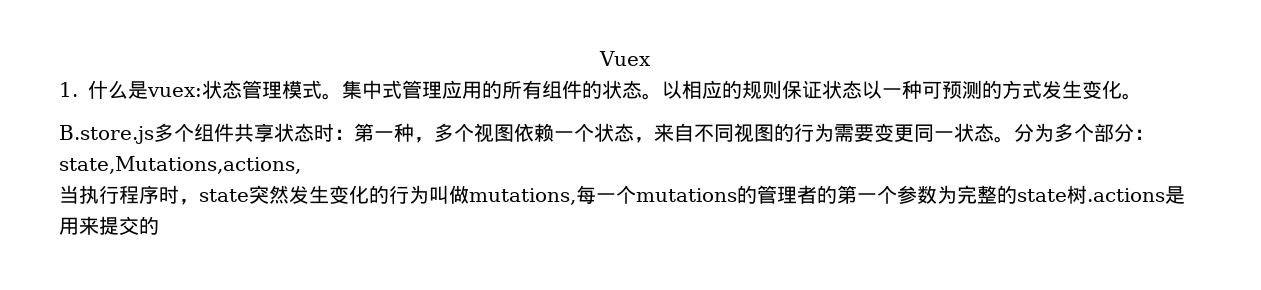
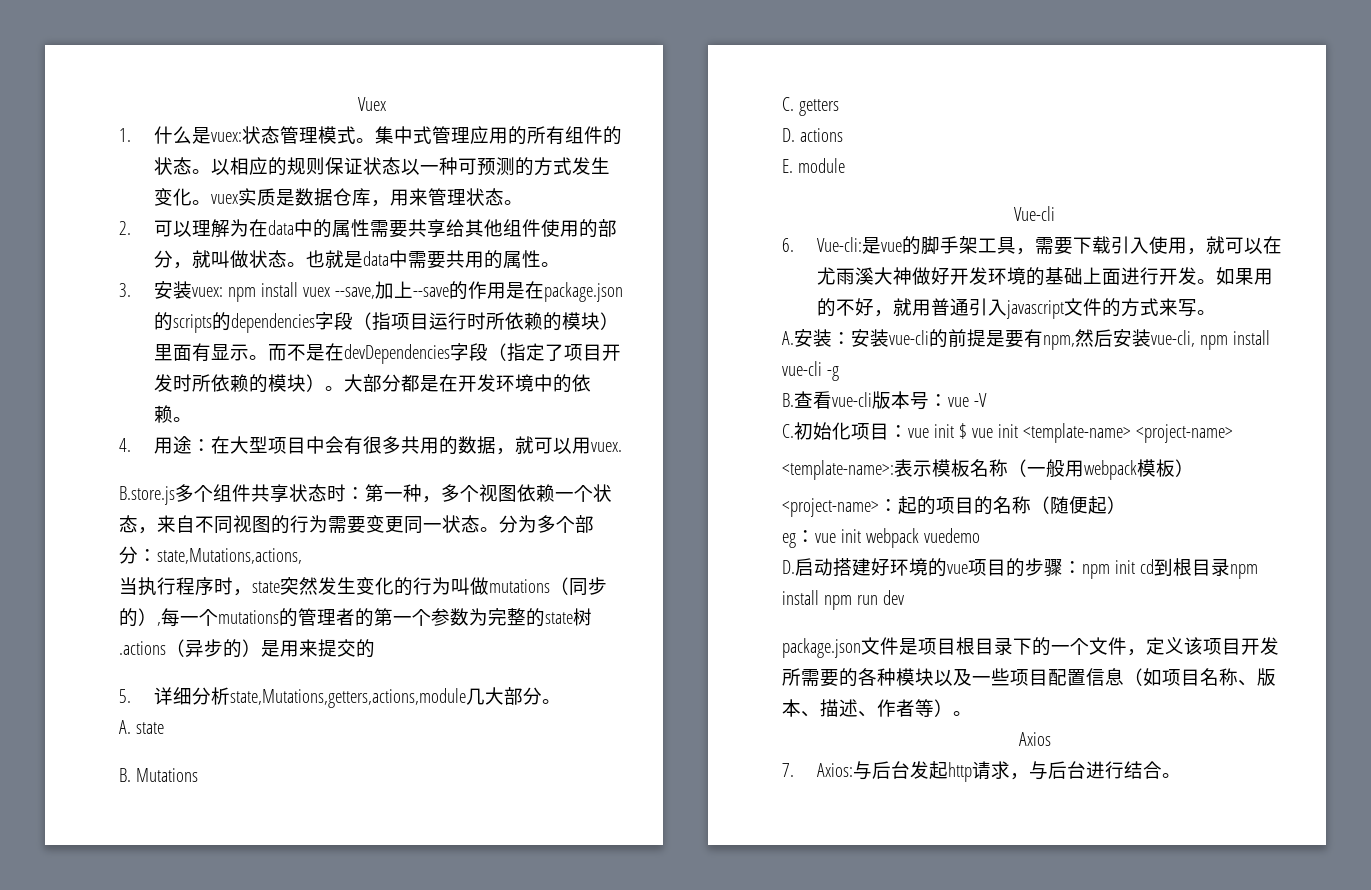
(1142, 96) none -> [210,188,523,207] [119,219,617,238] [153,250,560,269] [119,281,623,302] [153,312,619,333] [153,343,621,364] [153,374,591,393] [153,405,192,423] [119,436,622,455] vuex实质是数据仓库，用来管理状态。 // 2.可以理解为在data中的属性需要共享给其他组件使用的部分，就叫做状态。也就是data中需要共用的属性。 // 3.安装vuex: npm install vuex --save,加上--save的作用是在package.json的scripts的dependencies字段（指项目运行时所依赖的模块）里面有显示。而不是在devDependencies字段（指定了项目开发时所依赖的模块）。大部分都是在开发环境中的依赖。 // 4.用途：在大型项目中会有很多共用的数据，就可以用vuex.
[469,188,576,205] mutations, -> [489,577,607,596] [119,608,161,627] mutations（同步的）,
(1165, 195) none -> [166,639,261,658] （异步的）
(159, 225) none -> [119,687,561,708] [119,720,164,734] [119,768,198,782] [782,97,839,116] [782,128,843,142] [782,158,845,173] [1014,206,1055,221] [782,236,1282,255] [816,267,1273,286] [816,298,1216,319] [782,329,1270,350] [782,361,839,381] [782,391,987,410] [782,422,1233,443] [782,459,1194,480] [782,496,1126,517] [782,528,980,548] [782,558,1258,579] [782,590,904,610] [782,637,1279,658] [782,668,1276,687] [782,699,972,717] [1018,732,1051,746] [782,761,1181,782] // 5.详细分析state,Mutations,getters,actions,module几大部分。 // A. state // B. Mutations // C. getters // D. actions // E. module // Vue-cli // 6. Vue-cli:是vue的脚手架工具，需要下载引入使用，就可以在尤雨溪大神做好开发环境的基础上面进行开发。如果用的不好，就用普通引入javascript文件的方式来写。 // A.安装：安装vue-cli的前提是要有npm,然后安装vue-cli, npm install vue-cli -g // B.查看vue-cli版本号：vue -V // C.初始化项目：vue init $ vue init <template-name> <project-name> // <template-name>:表示模板名称（一般用webpack模板） // <project-name>：起的项目的名称（随便起） // eg：vue init webpack vuedemo // D.启动搭建好环境的vue项目的步骤：npm init cd到根目录npm install npm run dev // package.json文件是项目根目录下的一个文件，定义该项目开发所需要的各种模块以及一些项目配置信息（如项目名称、版本、描述、作者等）。 // Axios // 7. Axios:与后台发起http请求，与后台进行结合。

